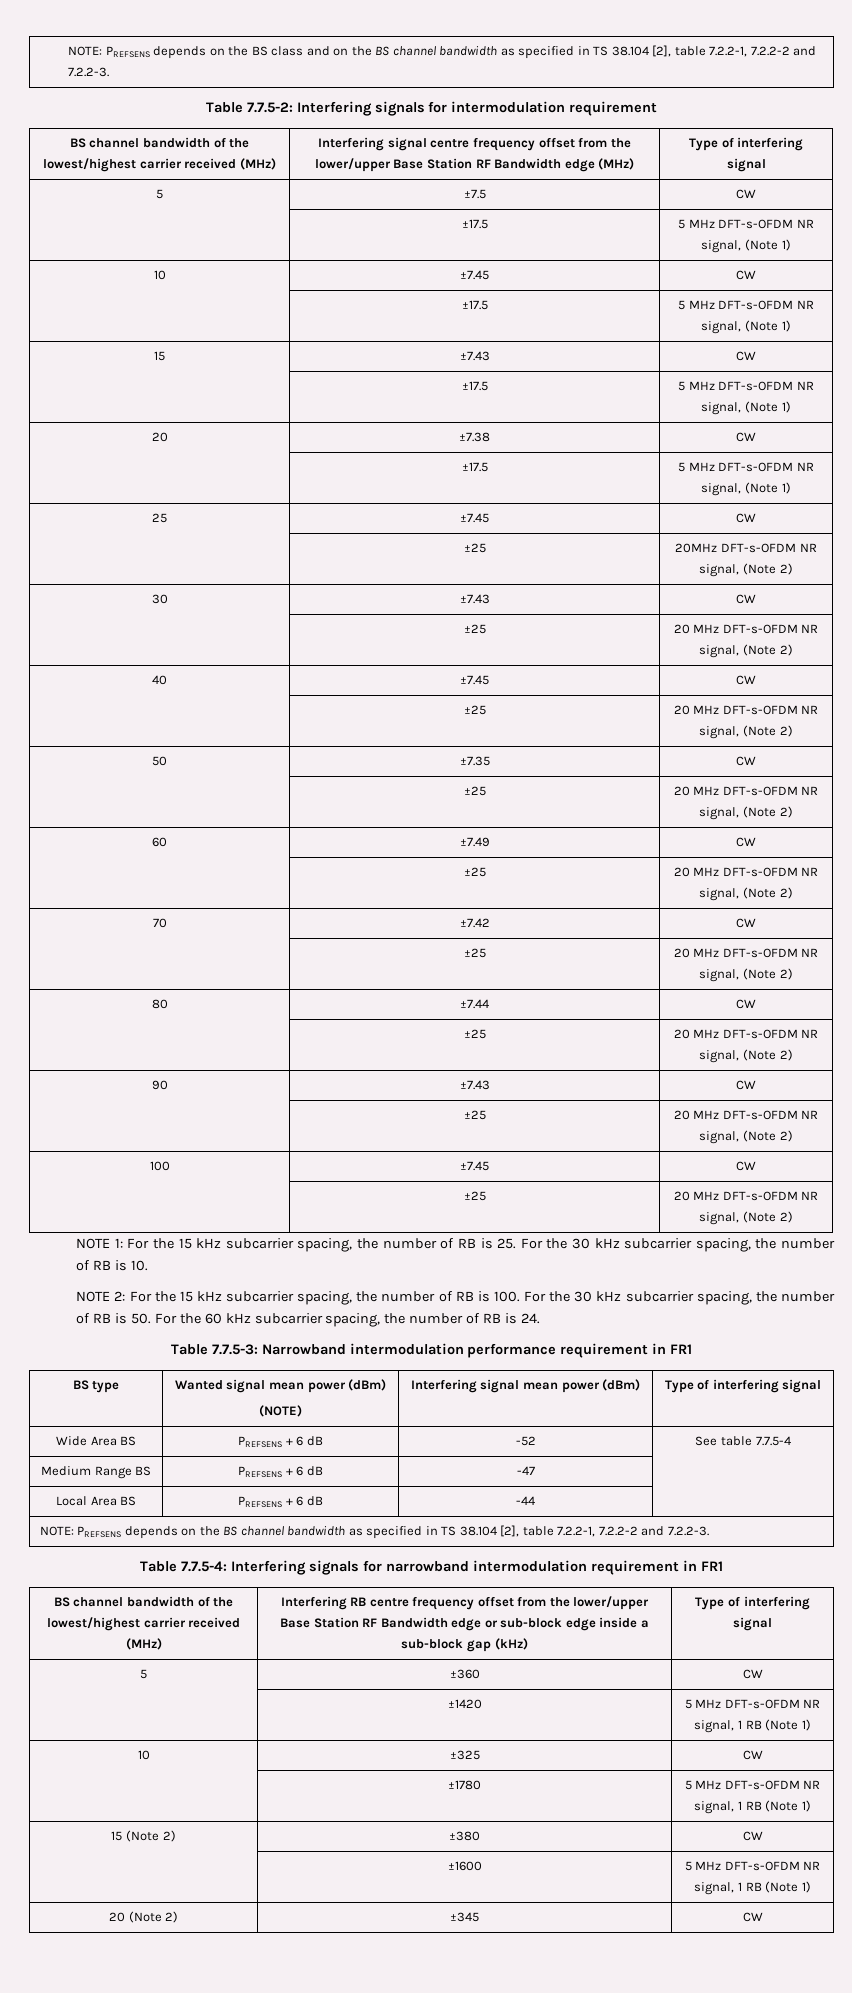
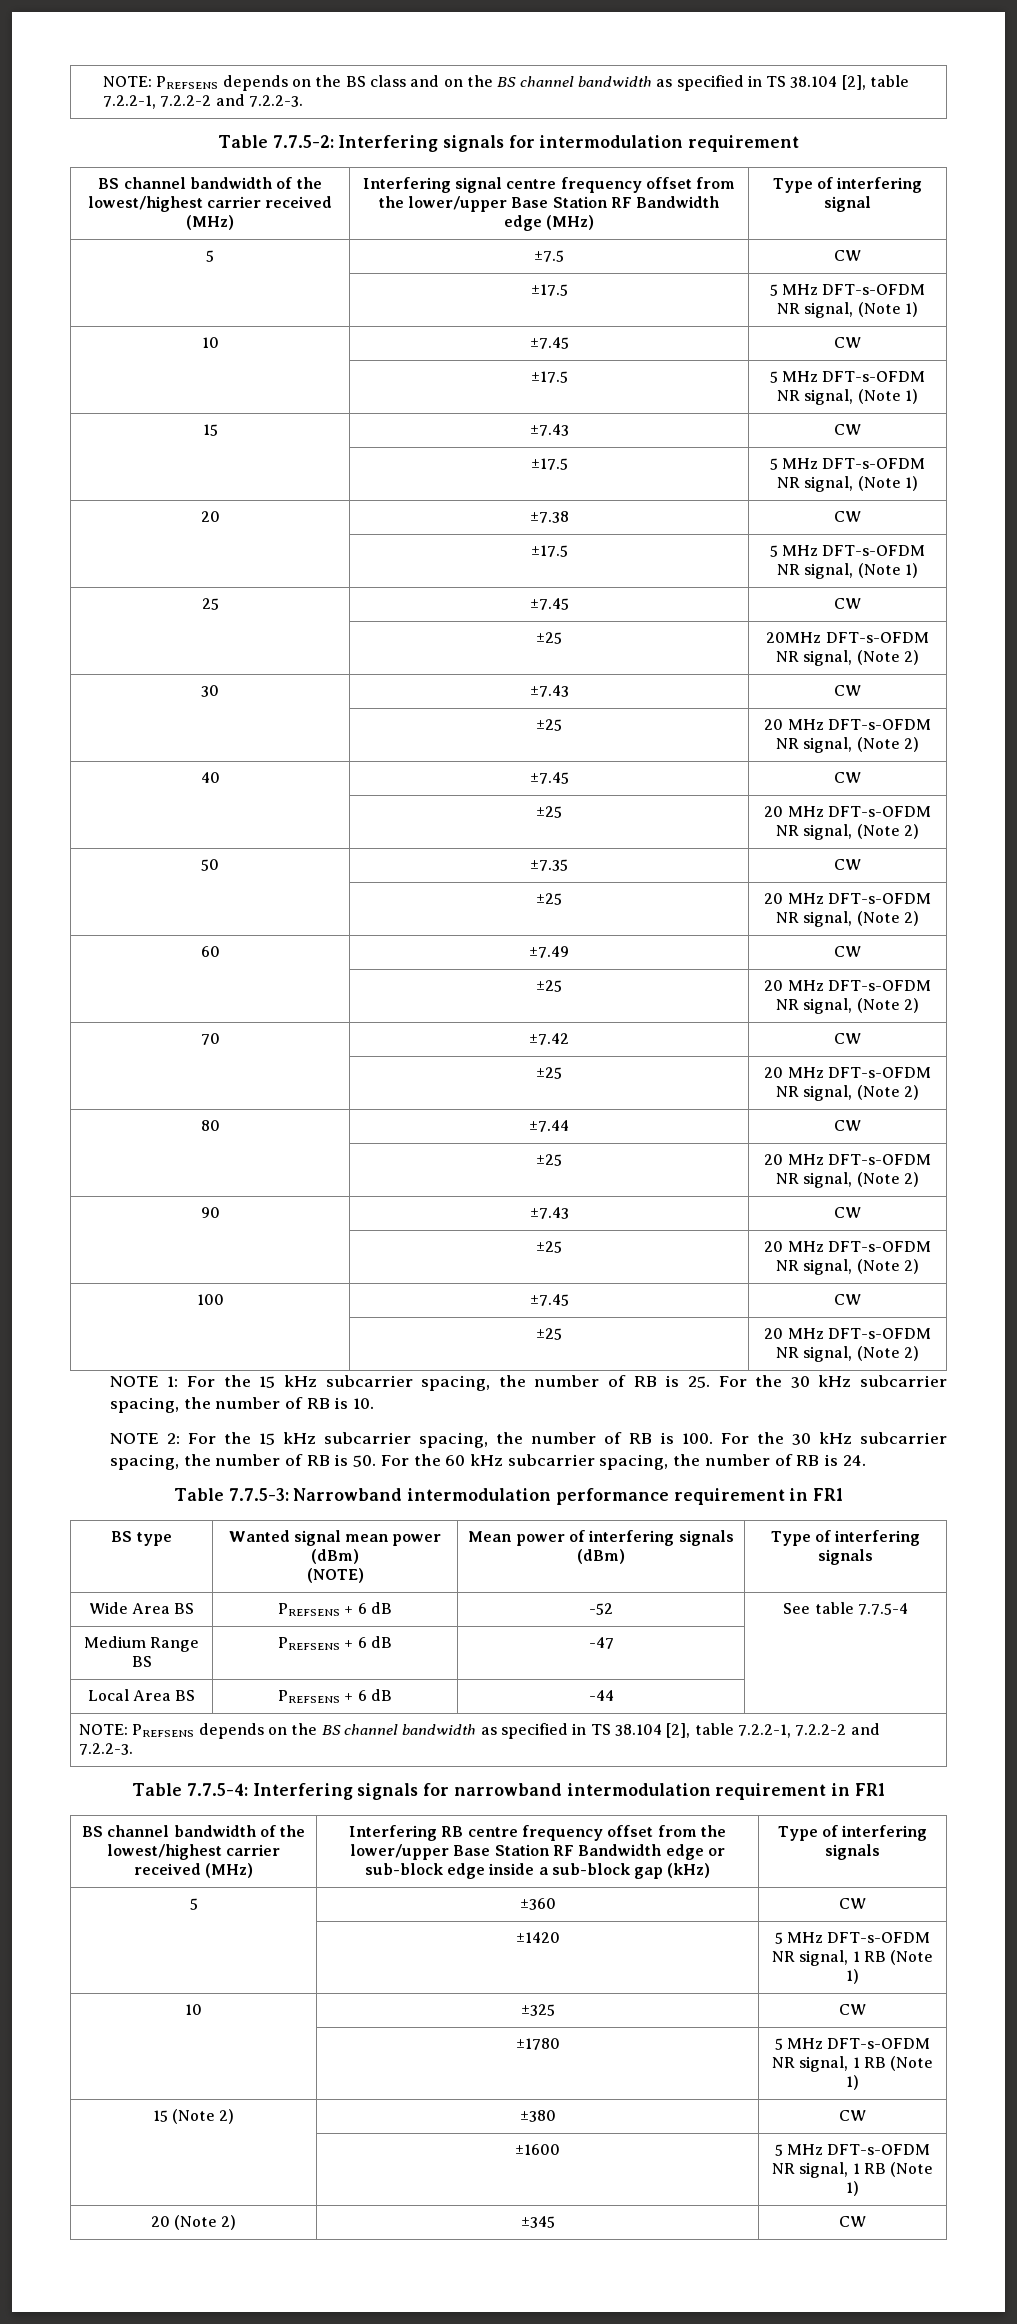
[410,1379,600,1393] Interfering signal mean power -> [468,1530,734,1546] Mean power of interfering signals
[782,1379,822,1393] signal -> [818,1549,873,1565] signals
[733,1617,772,1631] signal -> [825,1844,880,1860] signals

